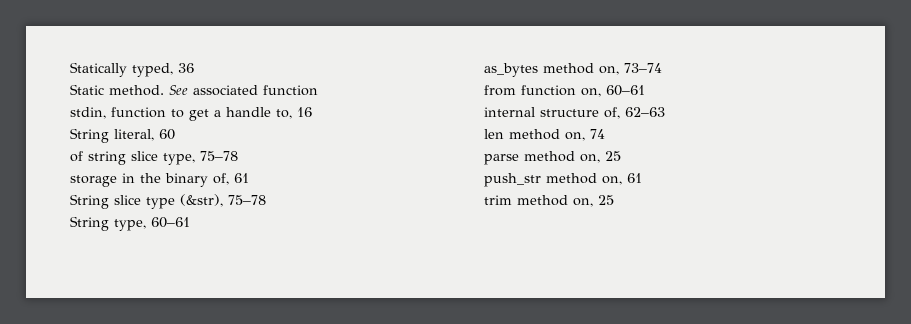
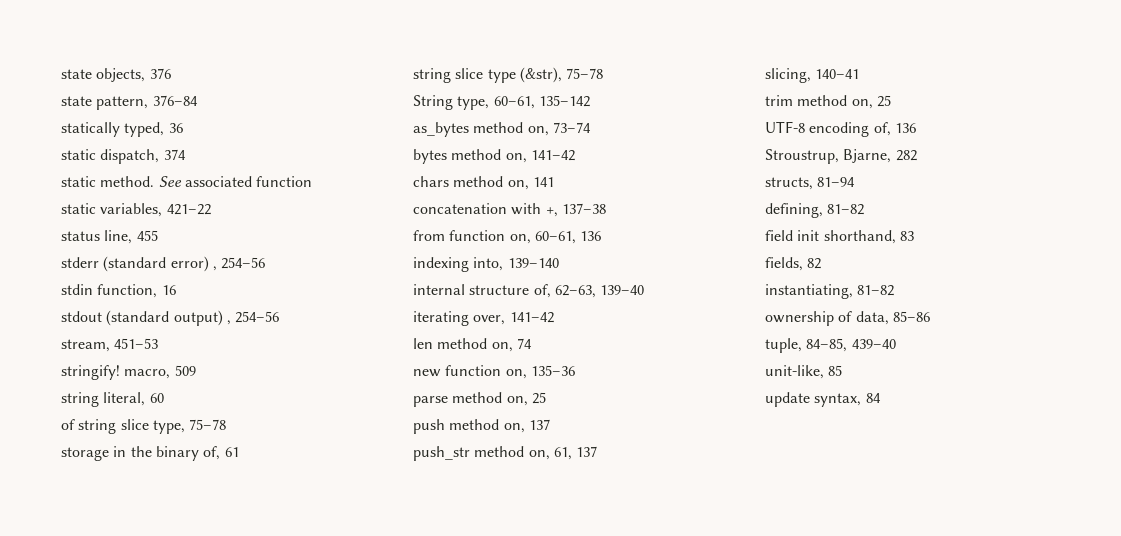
[69,62,194,77] [69,84,318,96] [69,107,312,121] [69,128,109,143] Statically typed, 36 // Static method. See associated function // stdin, function to get a handle to, 16 // String -> [61,68,171,82] [61,95,198,110] [61,122,183,137] [61,149,186,164] [61,176,313,187] [61,203,211,217] [61,230,158,244] [61,256,266,272] [61,284,176,298] [61,310,280,326] [61,338,159,352] [61,365,196,380] [61,392,100,407] state objects, 376 // state pattern, 376–84 // statically typed, 36 // static dispatch, 374 // static method. See associated function // static variables, 421–22 // status line, 455 // stderr (standard error) , 254–56 // stdin function, 16 // stdout (standard output) , 254–56 // stream, 451–53 // stringify! macro, 509 // string
[69,194,109,209] String -> [413,68,452,83] string
[150,217,190,228] 60–61 -> [493,95,591,109] 60–61, 135–142
[483,85,645,97] [483,107,665,119] from function on, 60–61 // internal structure of, 62–63 -> [413,149,576,164] [413,176,555,190] [413,203,607,217] [413,230,602,244] [413,257,559,272] [413,284,645,298] [413,311,554,326] bytes method on, 141–42 // chars method on, 141 // concatenation with +, 137–38 // from function on, 60–61, 136 // indexing into, 139–140 // internal structure of, 62–63, 139–40 // iterating over, 141–42
(605, 134) none -> [413,365,576,379] // new function on, 135–36
(621, 156) none -> [413,419,551,434] // push method on, 137
[626,173,642,183] 61 -> [554,446,598,460] [765,68,860,83] 61, 137 // slicing, 140–41
(614, 200) none -> [765,121,917,137] [765,149,917,164] [765,177,856,190] [765,203,865,218] [765,230,915,244] [765,257,822,271] [765,284,895,299] [765,311,931,326] [765,338,896,353] [765,365,843,379] [765,392,881,407] // UTF-8 encoding of, 136 // Stroustrup, Bjarne, 282 // structs, 81–94 // defining, 81–82 // field init shorthand, 83 // fields, 82 // instantiating, 81–82 // ownership of data, 85–86 // tuple, 84–85, 439–40 // unit-like, 85 // update syntax, 84

